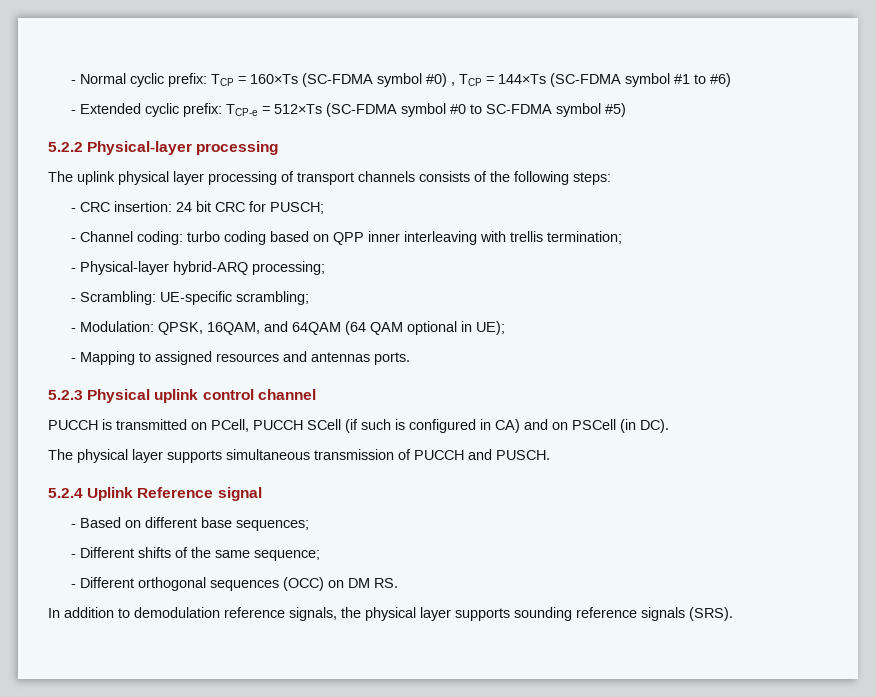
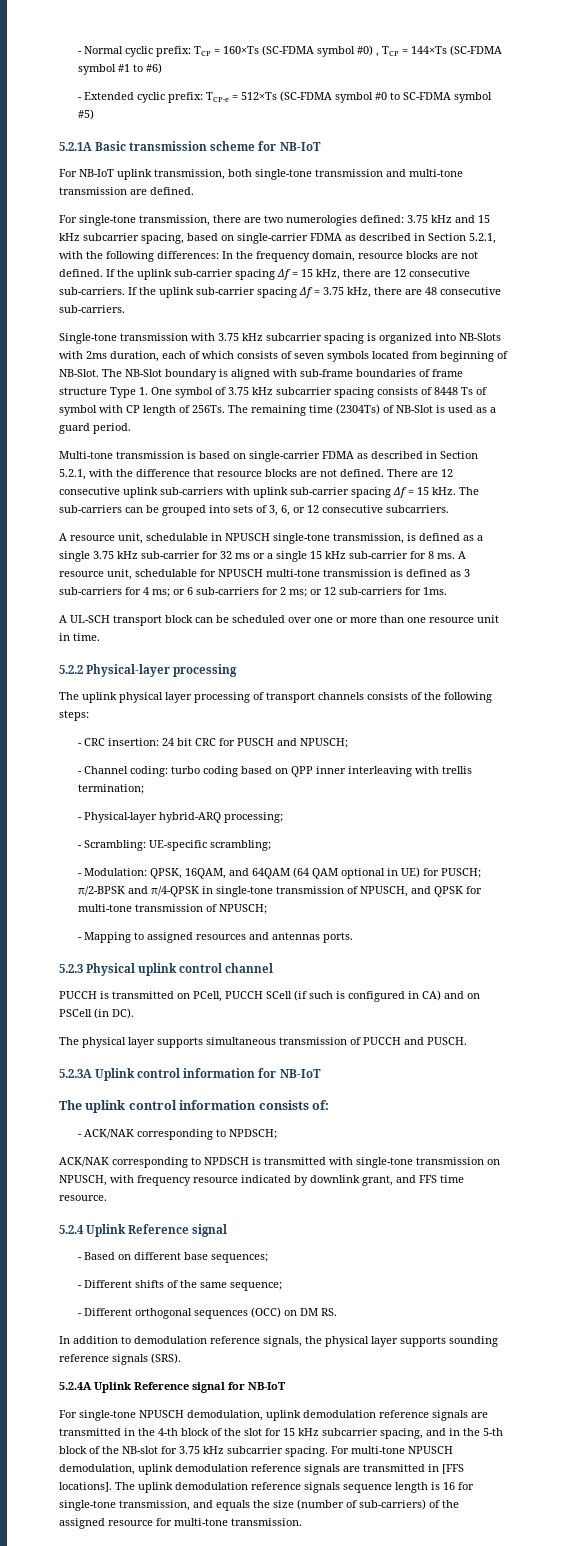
(627, 110) none -> [59,141,321,151] [59,169,463,180] [59,187,194,195] [59,215,490,226] [59,233,496,244] [59,251,478,262] [59,269,470,280] [59,287,501,298] [59,305,125,313] [59,333,501,344] [59,351,508,362] [59,369,463,380] [59,387,487,398] [59,404,496,416] [59,423,131,434] [59,451,478,462] [59,469,453,480] [59,487,479,498] [59,505,449,516] [59,533,483,544] [59,551,466,562] [59,569,470,580] [59,587,447,597] [59,615,499,626] [59,633,100,641] // 5.2.1A Basic transmission scheme for NB-IoT // For NB-IoT uplink transmission, both single-tone transmission and multi-tone transmission are defined. // For single-tone transmission, there are two numerologies defined: 3.75 kHz and 15 kHz subcarrier spacing, based on single-carrier FDMA as described in Section 5.2.1, with the following differences: In the frequency domain, resource blocks are not defined. If the uplink sub-carrier spacing Δf = 15 kHz, there are 12 consecutive sub-carriers. If the uplink sub-carrier spacing Δf = 3.75 kHz, there are 48 consecutive sub-carriers. // Single-tone transmission with 3.75 kHz subcarrier spacing is organized into NB-Slots with 2ms duration, each of which consists of seven symbols located from beginning of NB-Slot. The NB-Slot boundary is aligned with sub-frame boundaries of frame structure Type 1. One symbol of 3.75 kHz subcarrier spacing consists of 8448 Ts of symbol with CP length of 256Ts. The remaining time (2304Ts) of NB-Slot is used as a guard period. // Multi-tone transmission is based on single-carrier FDMA as described in Section 5.2.1, with the difference that resource blocks are not defined. There are 12 consecutive uplink sub-carriers with uplink sub-carrier spacing Δf = 15 kHz. The sub-carriers can be grouped into sets of 3, 6, or 12 consecutive subcarriers. // A resource unit, schedulable in NPUSCH single-tone transmission, is defined as a single 3.75 kHz sub-carrier for 32 ms or a single 15 kHz sub-carrier for 8 ms. A resource unit, schedulable for NPUSCH multi-tone transmission is defined as 3 sub-carriers for 4 ms; or 6 sub-carriers for 2 ms; or 12 sub-carriers for 1ms. // A UL-SCH transport block can be scheduled over one or more than one resource unit in time.
[270,202,325,214] PUSCH; -> [236,738,348,748] PUSCH and NPUSCH;
[476,321,506,335] UE); -> [400,867,481,878] [77,886,482,897] [77,904,267,914] UE) for PUSCH; π/2-BPSK and π/4-QPSK in single-tone transmission of NPUSCH, and QPSK for multi-tone transmission of NPUSCH;
(550, 455) none -> [59,1068,321,1081] [59,1100,329,1113] [77,1129,277,1140] [59,1157,500,1168] [59,1175,464,1186] [59,1195,107,1201] // 5.2.3A Uplink control information for NB-IoT // The uplink control information consists of: // - ACK/NAK corresponding to NPDSCH; // ACK/NAK corresponding to NPDSCH is transmitted with single-tone transmission on NPUSCH, with frequency resource indicated by downlink grant, and FFS time resource.
(733, 614) none -> [59,1382,286,1393] [59,1410,488,1421] [59,1428,503,1439] [59,1446,453,1457] [59,1464,464,1475] [59,1482,474,1493] [59,1499,459,1511] [59,1518,302,1529] // 5.2.4A Uplink Reference signal for NB-IoT // For single-tone NPUSCH demodulation, uplink demodulation reference signals are transmitted in the 4-th block of the slot for 15 kHz subcarrier spacing, and in the 5-th block of the NB-slot for 3.75 kHz subcarrier spacing. For multi-tone NPUSCH demodulation, uplink demodulation reference signals are transmitted in [FFS locations]. The uplink demodulation reference signals sequence length is 16 for single-tone transmission, and equals the size (number of sub-carriers) of the assigned resource for multi-tone transmission.

